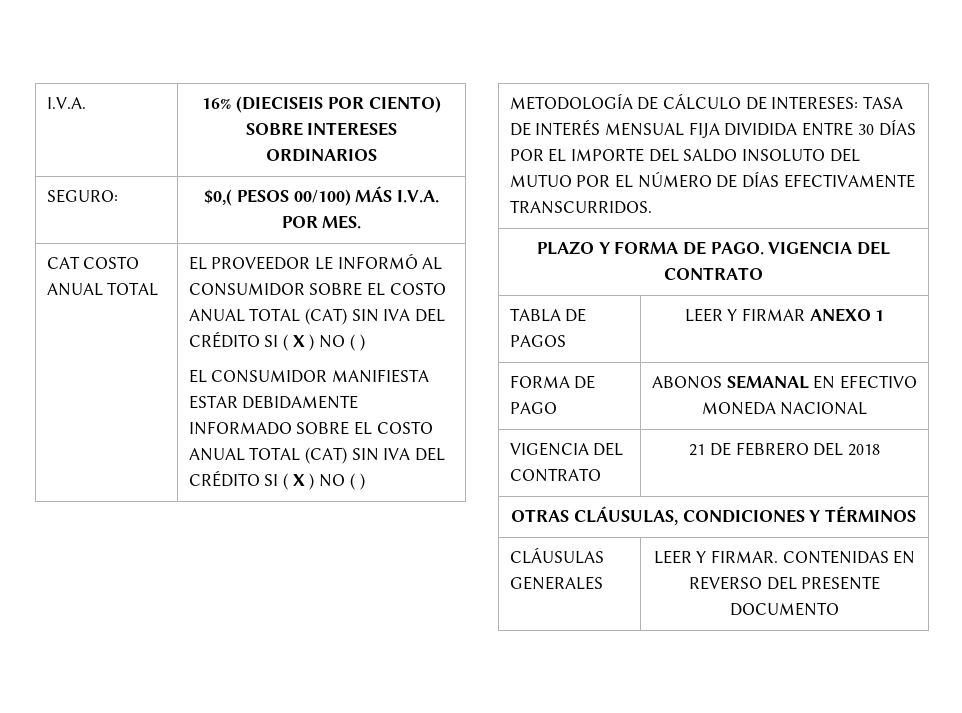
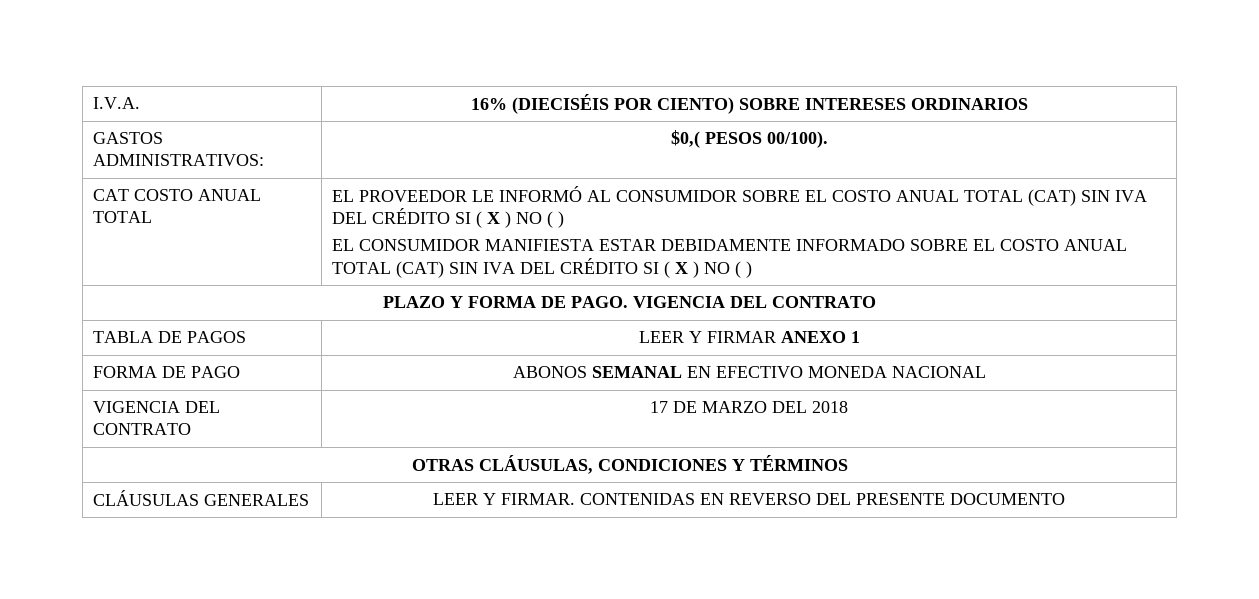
[236,96,324,113] (DIECISEIS -> [511,94,609,114] (DIECISÉIS
[46,189,118,203] SEGURO: -> [92,132,163,144] [92,154,264,166] GASTOS ADMINISTRATIVOS:
[293,186,439,206] [281,215,362,229] 00/100) MÁS I.V.A. POR MES. -> [766,131,828,148] 00/100).
[509,93,904,110] [509,119,916,138] [509,148,860,162] [509,171,915,188] [509,200,652,214] // METODOLOGÍA DE CÁLCULO DE INTERESES: TASA DE INTERÉS MENSUAL FIJA DIVIDIDA ENTRE 30 DÍAS POR EL IMPORTE DEL SALDO INSOLUTO DEL MUTUO POR EL NÚMERO DE DÍAS EFECTIVAMENTE TRANSCURRIDOS. -> (752, 269) none
[689,442,809,456] 21 DE FEBRERO -> [650,401,768,413] 17 DE MARZO

